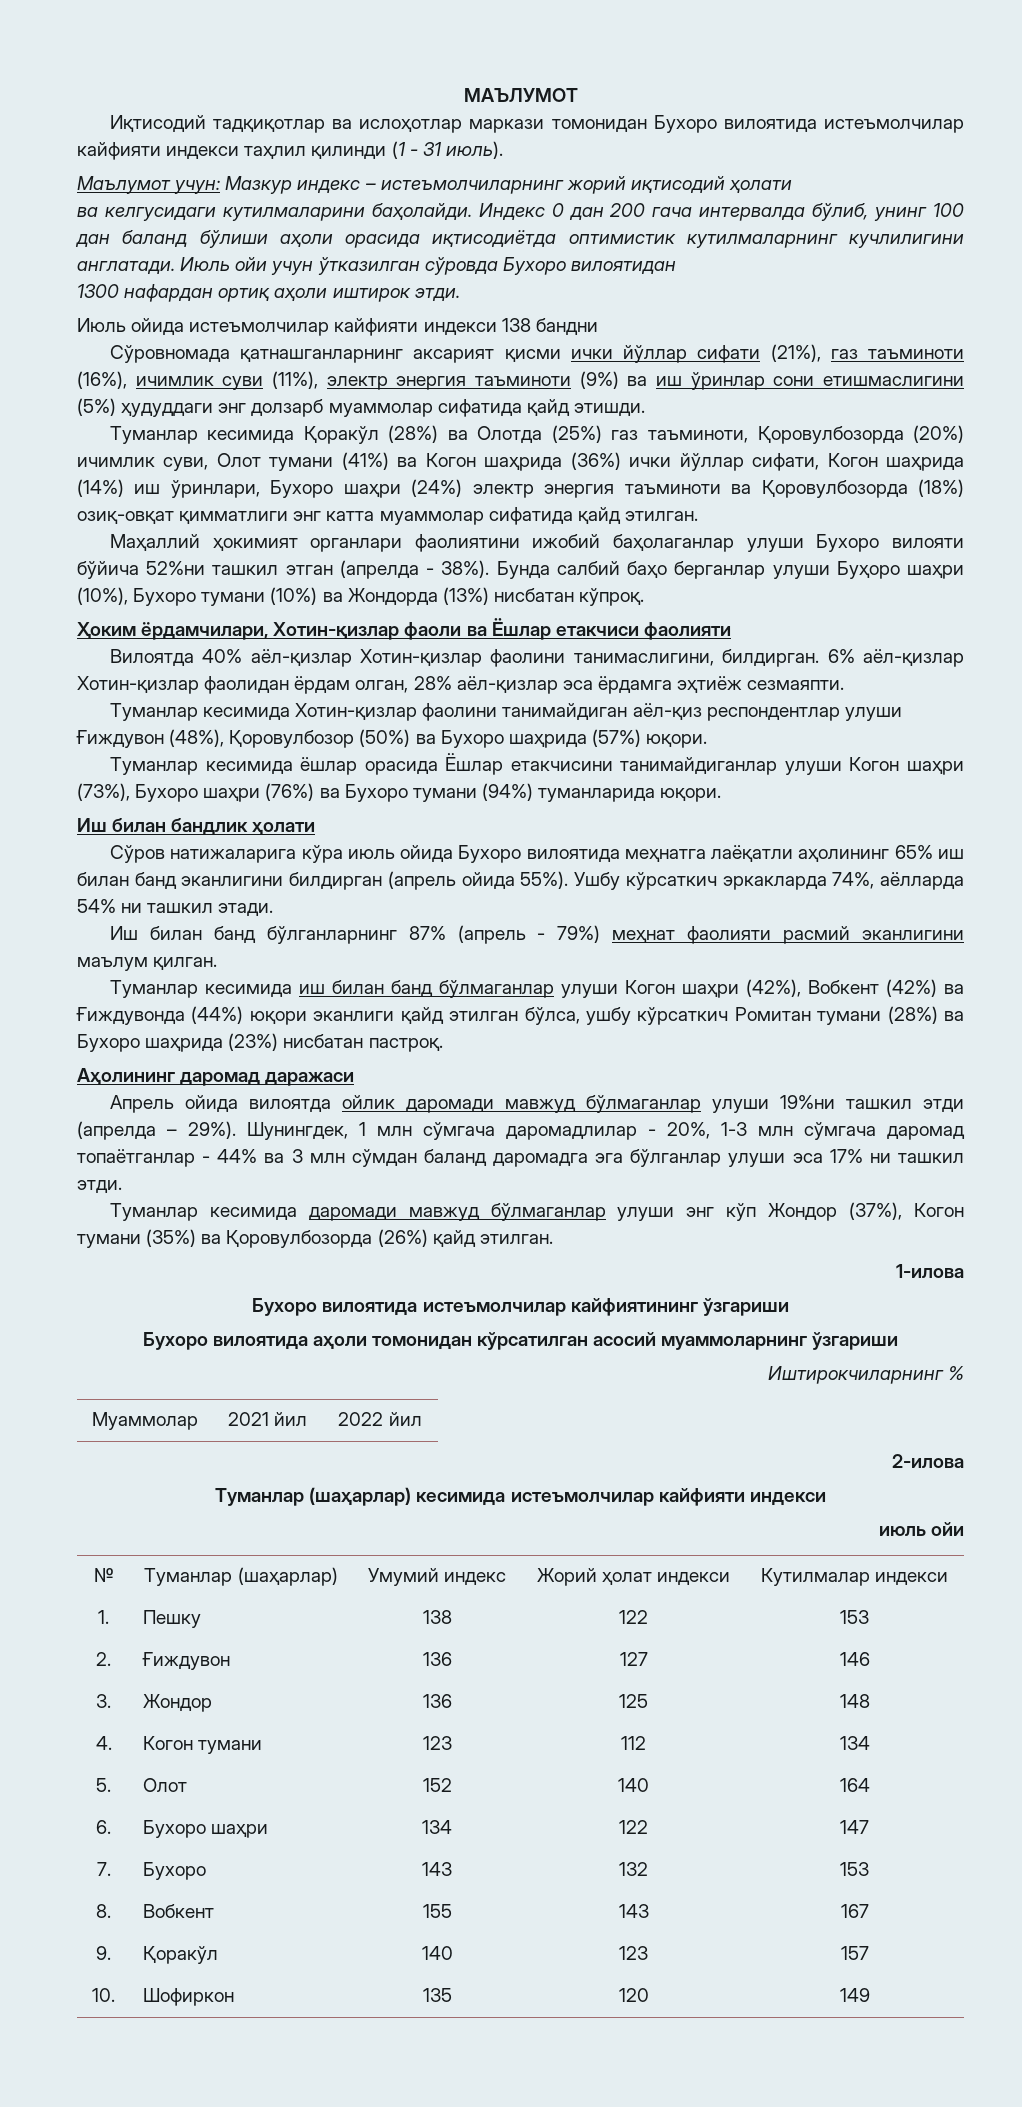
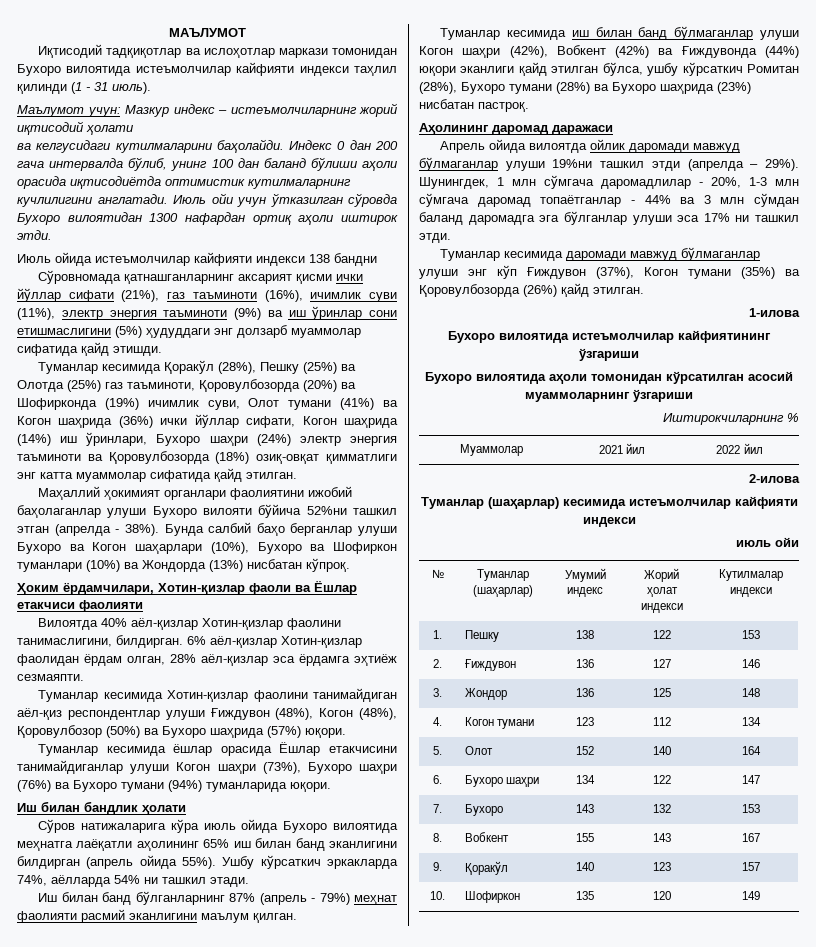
(676, 267) // -> (142, 217) none
[388,425,439,443] (28%) -> [218,362,338,374] (28%), Пешку (25%)
(964, 434) none -> [341,382,356,389] [17,398,139,410] ва Шофирконда (19%)
[836,561,965,579] [77,587,266,606] Буҳоро шаҳри (10%), Бухоро тумани -> [17,542,398,554] [17,562,82,572] Бухоро ва Когон шаҳарлари (10%), Бухоро ва Шофиркон туманлари
(225, 738) none -> [319,708,397,720] Когон (48%),
(811, 1014) none -> [419,82,505,94] (28%), Бухоро
[768,1203,838,1221] Жондор -> [527,267,586,279] Ғиждувон

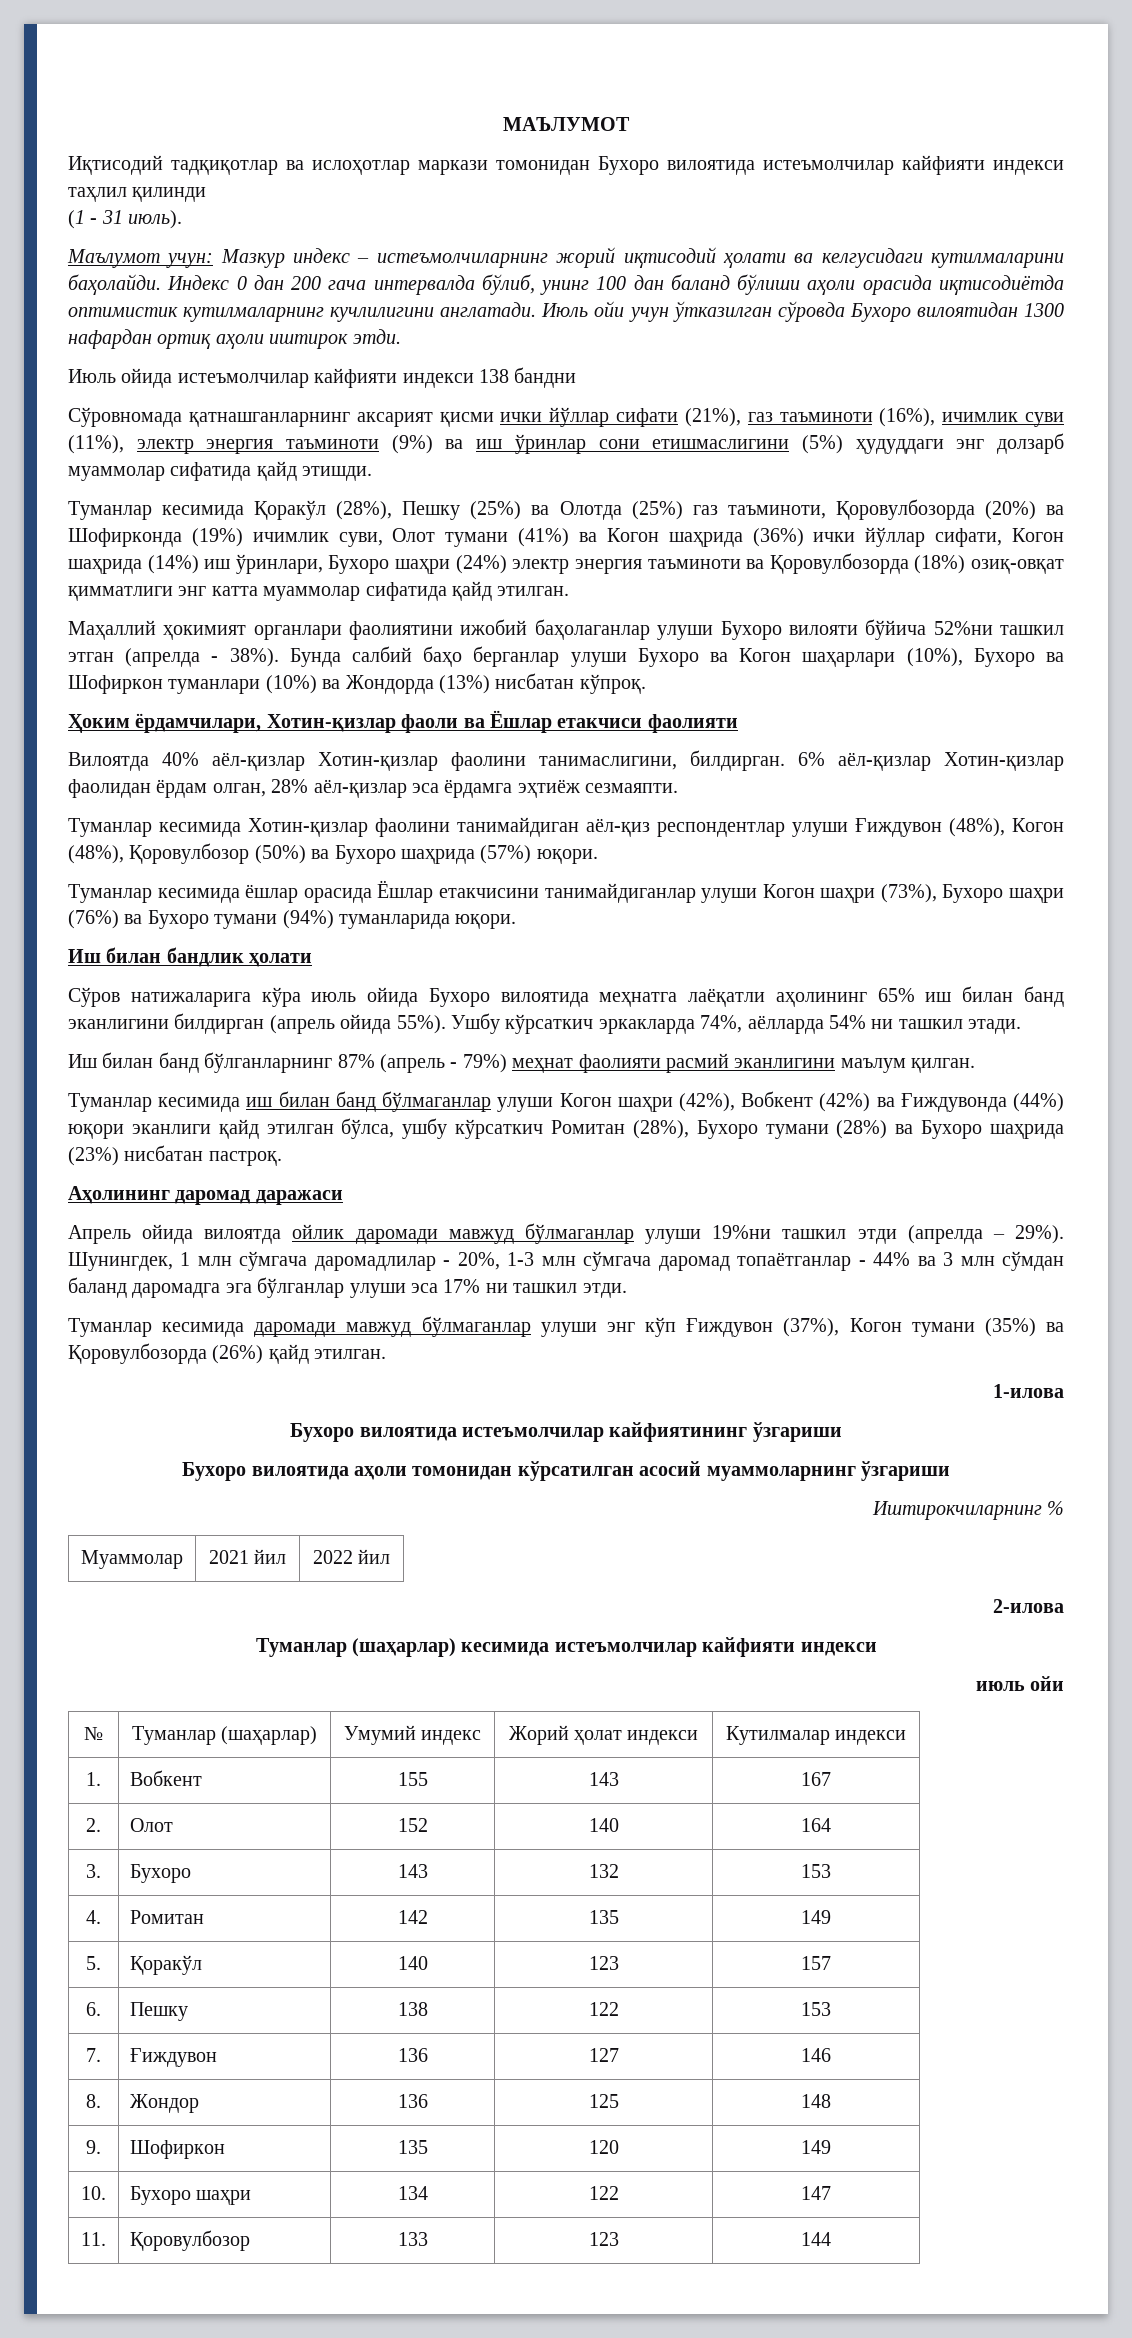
(67, 89) none -> (207, 194) //
(133, 130) // -> (786, 260) none
(442, 634) none -> [130,1770,203,1786] [397,1772,428,1786] [588,1772,619,1786] [801,1772,831,1786] [86,1818,101,1832] [130,1818,174,1832] [397,1818,428,1832] [588,1818,619,1832] [801,1818,831,1832] [86,1864,101,1878] [130,1864,192,1883] [397,1864,428,1878] [588,1864,619,1878] [801,1864,831,1878] [86,1910,101,1924] [130,1910,205,1924] [397,1910,428,1924] [588,1910,619,1924] [801,1910,831,1924] [86,1956,101,1970] [130,1955,203,1975] [397,1956,428,1970] [588,1956,619,1970] [801,1956,831,1970] [86,2002,101,2016] | Вобкент | 155 | 143 | 167 // 2. | Олот | 152 | 140 | 164 // 3. | Бухоро | 143 | 132 | 153 // 4. | Ромитан | 142 | 135 | 149 // 5. | Қоракўл | 140 | 123 | 157 // 6.
[433,659,442,668] 2. -> [86,2048,101,2062] 7.
[433,688,442,697] 3. -> [86,2094,101,2108] 8.
[433,717,442,726] [465,717,535,729] [576,717,594,726] [652,717,671,726] [741,717,761,726] [433,746,442,755] [465,746,494,755] [576,746,594,755] [652,746,671,755] [741,746,761,755] [433,775,442,784] 4. | Когон тумани | 123 | 112 | 134 // 5. | Олот | 152 | 140 | 164 // 6. -> [86,2140,101,2154] [130,2140,226,2159] [397,2140,428,2154] [588,2140,619,2154] [801,2140,831,2154] [81,2186,106,2200] 9. | Шофиркон | 135 | 120 | 149 // 10.
[433,804,442,813] [465,804,504,816] [576,804,594,813] [652,804,671,813] [741,804,760,813] [433,833,442,842] [465,832,510,842] [576,833,594,842] [652,833,671,842] [741,833,760,842] [433,862,442,871] [465,861,509,875] [576,862,594,871] [652,862,671,871] [741,862,760,871] [430,891,445,900] [465,891,521,903] [576,891,594,900] [652,891,671,900] [741,891,760,900] 7. | Бухоро | 143 | 132 | 153 // 8. | Вобкент | 155 | 143 | 167 // 9. | Қоракўл | 140 | 123 | 157 // 10. | Шофиркон | 135 | 120 | 149 -> [81,2232,106,2246] [130,2230,251,2251] [397,2232,428,2246] [588,2232,619,2246] [801,2232,831,2246] 11. | Қоровулбозор | 133 | 123 | 144

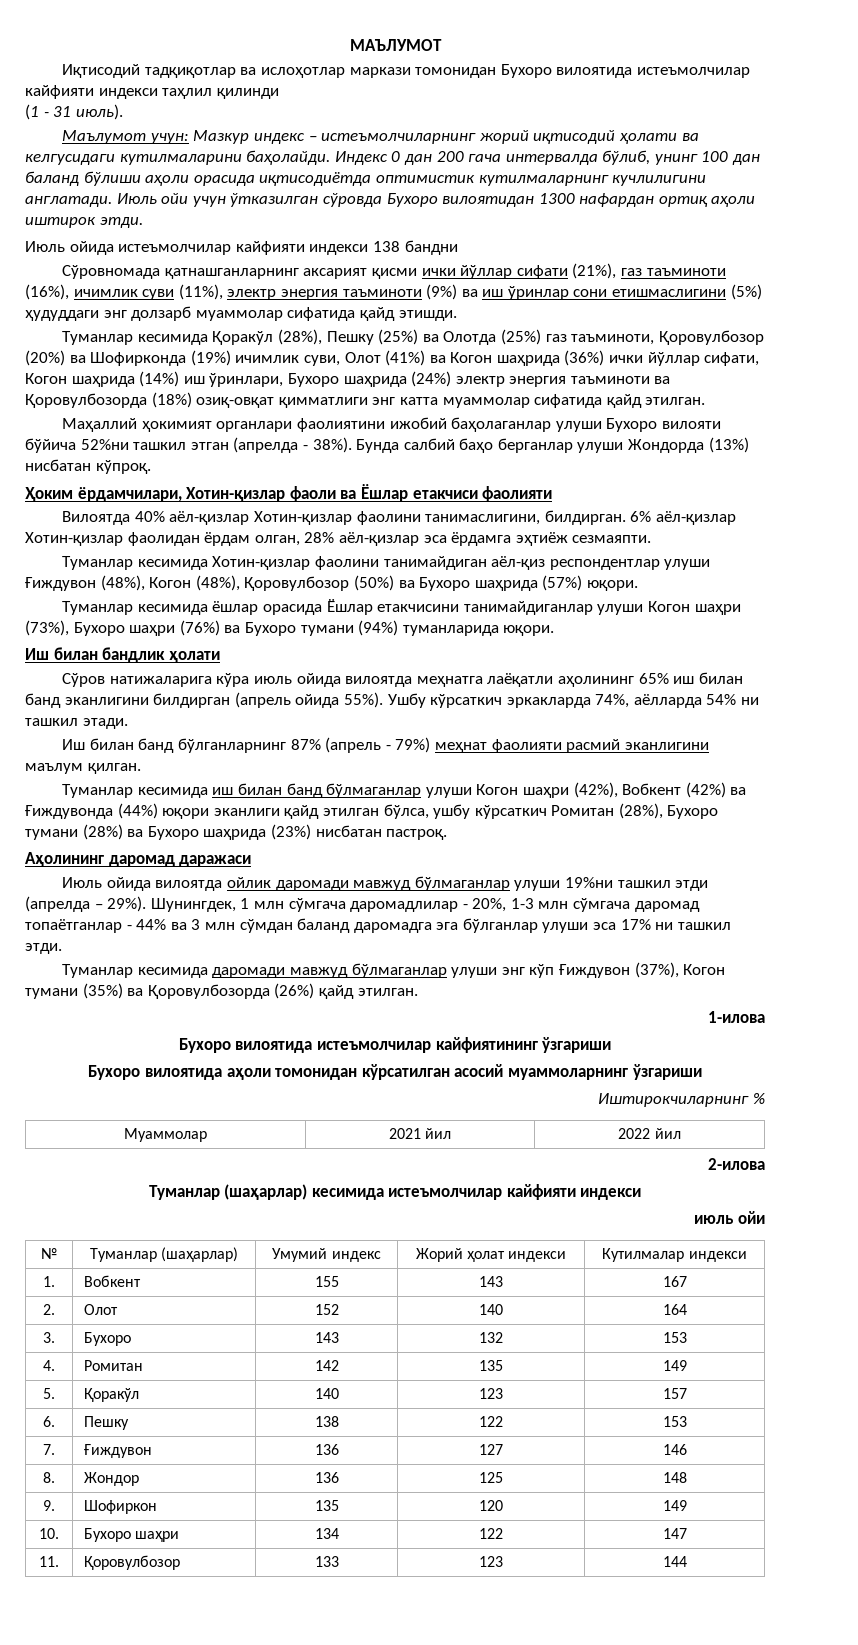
[835,499,975,520] Қоровулбозорда -> [658,330,764,345] Қоровулбозор
[445,532,509,547] тумани -> (381, 357) none
[395,559,451,574] шаҳри -> [343,376,407,387] шаҳрида
[637,648,1065,667] [68,675,341,694] Бухоро ва Когон шаҳарлари (10%), Бухоро ва Шофиркон туманлари (10%) ва -> (624, 447) none
[428,988,589,1007] Бухоро вилоятида -> [345,676,413,687] вилоятда
[68,1225,131,1244] Апрель -> [62,877,103,888] Июль

